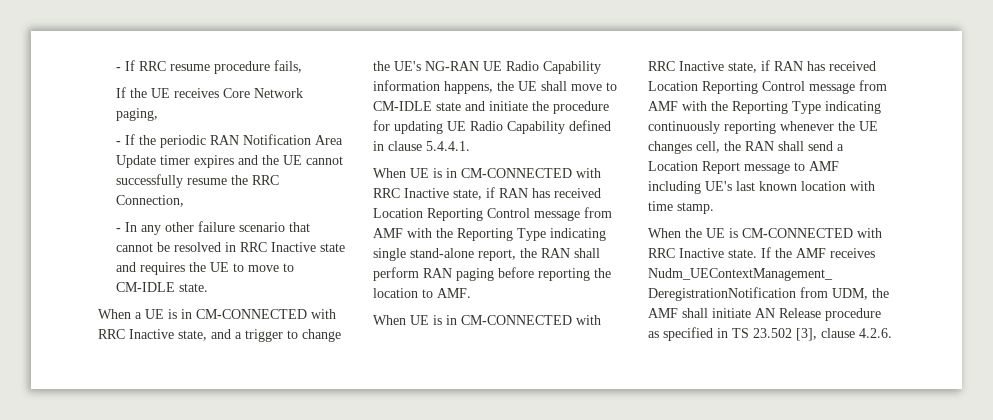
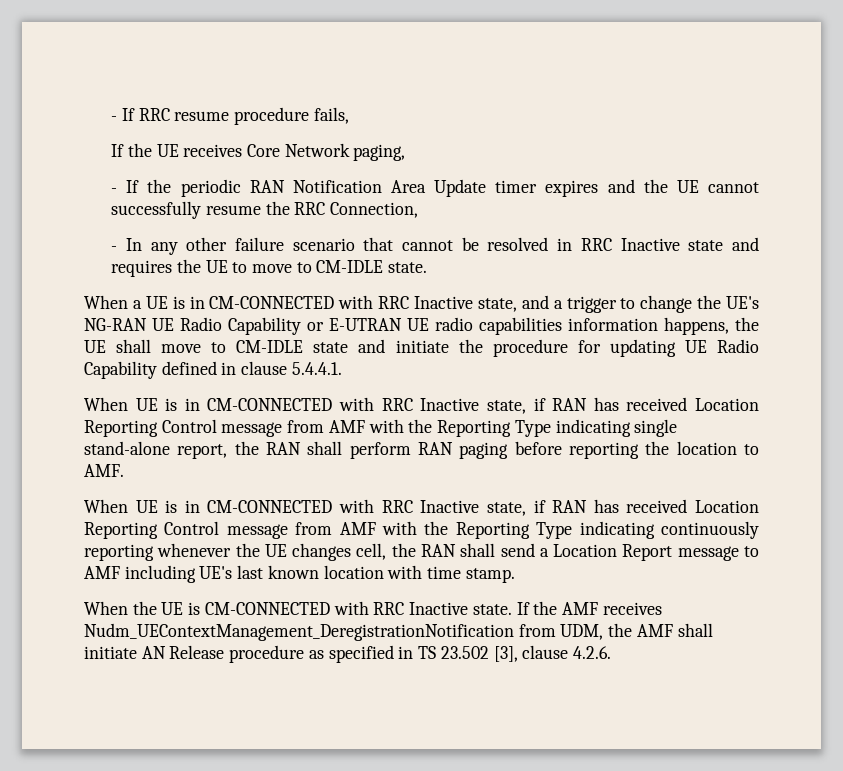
(601, 67) none -> [307,317,562,335] or E-UTRAN UE radio capabilities

